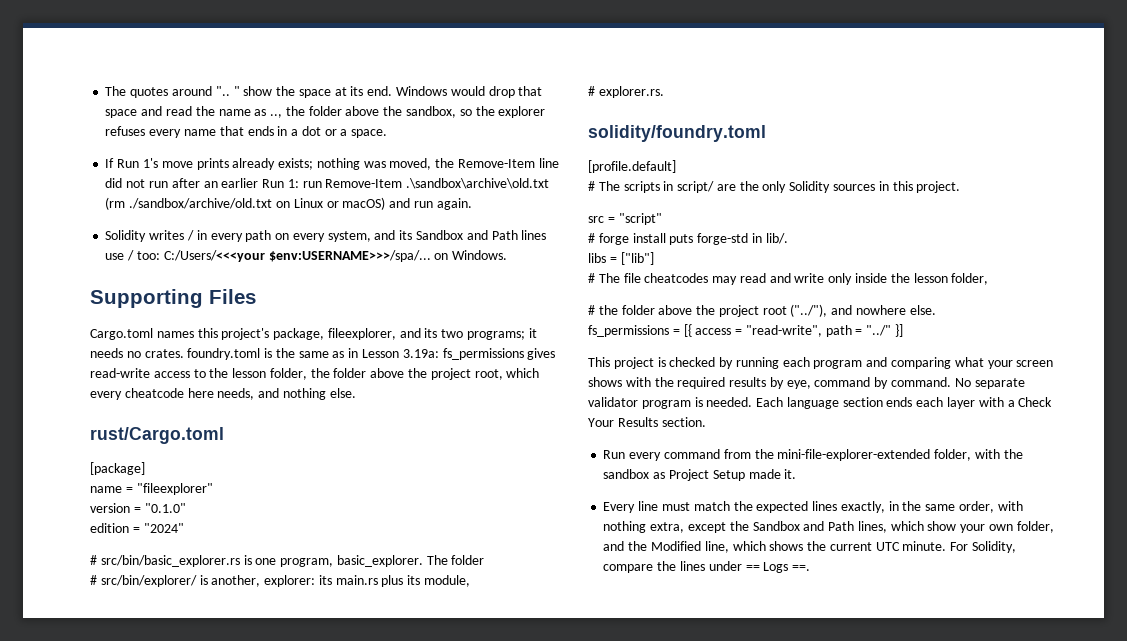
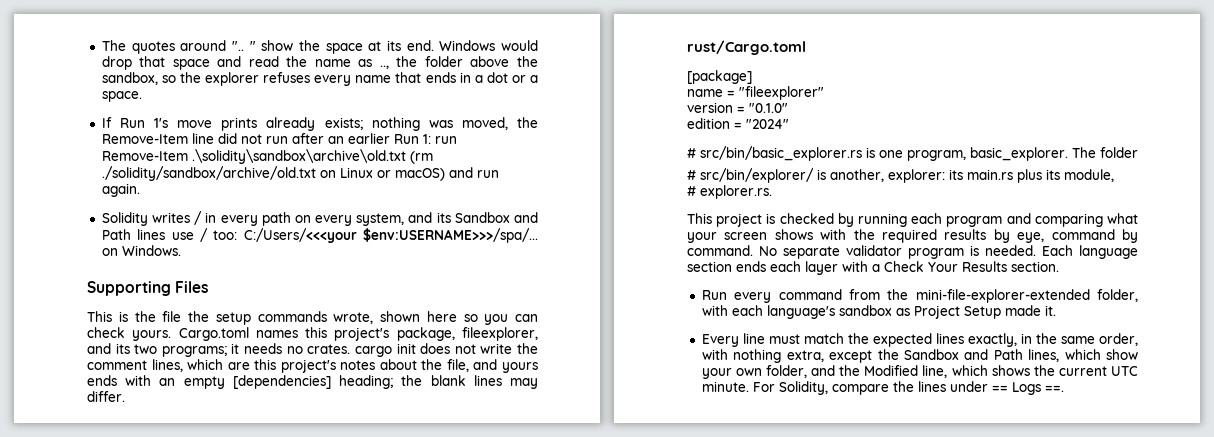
[406,178,550,189] [105,197,273,210] .\sandbox\archive\old.txt (rm ./sandbox/archive/old.txt -> [191,149,433,164] [101,166,316,181] .\solidity\sandbox\archive\old.txt (rm ./solidity/sandbox/archive/old.txt
(256, 296) none -> [87,311,538,325] [87,327,172,341] This is the file the setup commands wrote, shown here so you can check yours.
[187,348,556,360] [90,368,540,380] [90,388,356,400] foundry.toml is the same as in Lesson 3.19a: fs_permissions gives read-write access to the lesson folder, the folder above the project root, which every cheatcode here needs, and nothing else. -> [354,343,539,357] [87,359,538,373] [87,375,538,389] [87,391,125,402] cargo init does not write the comment lines, which are this project's notes about the file, and yours ends with an empty [dependencies] heading; the blank lines may differ.
[588,125,766,142] [588,160,676,173] [588,181,961,193] [588,213,662,225] [588,233,788,245] [588,252,654,265] [588,273,989,285] [588,304,936,317] [588,324,904,337] // solidity/foundry.toml // [profile.default] // # The scripts in script/ are the only Solidity sources in this project. // src = "script" // # forge install puts forge-std in lib/. // libs = ["lib"] // # The file cheatcodes may read and write only inside the lesson folder, // # the folder above the project root ("../"), and nowhere else. // fs_permissions = [{ access = "read-write", path = "../" }] -> (772, 192) none
[1003,449,1023,459] the -> [731,305,835,319] each language's

